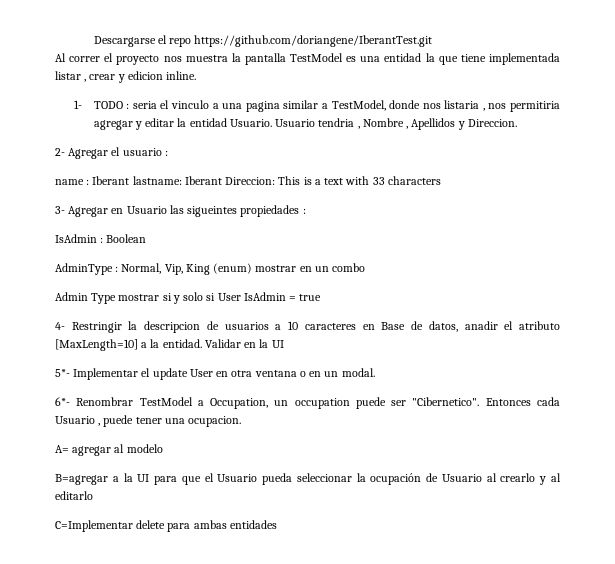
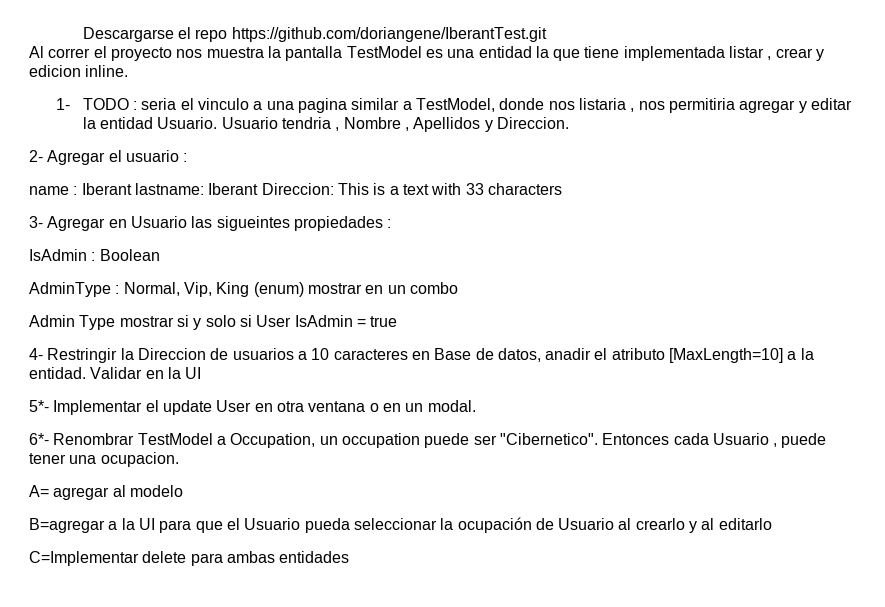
[144,321,201,333] descripcion -> [137,348,206,360] Direccion

